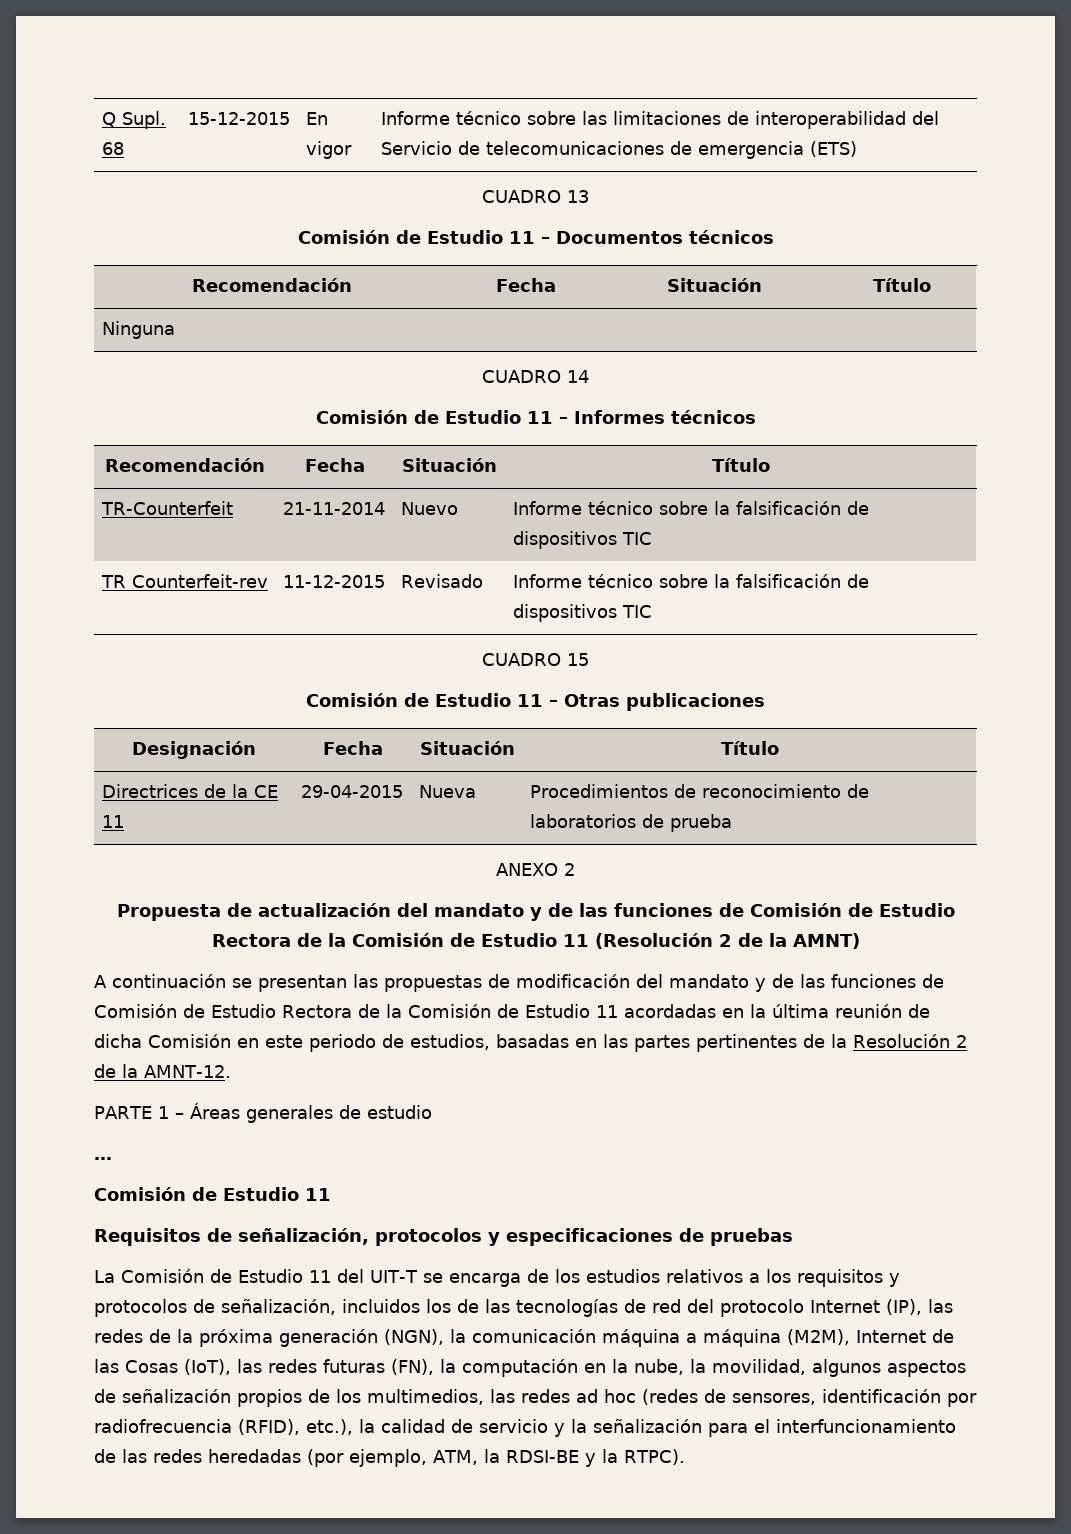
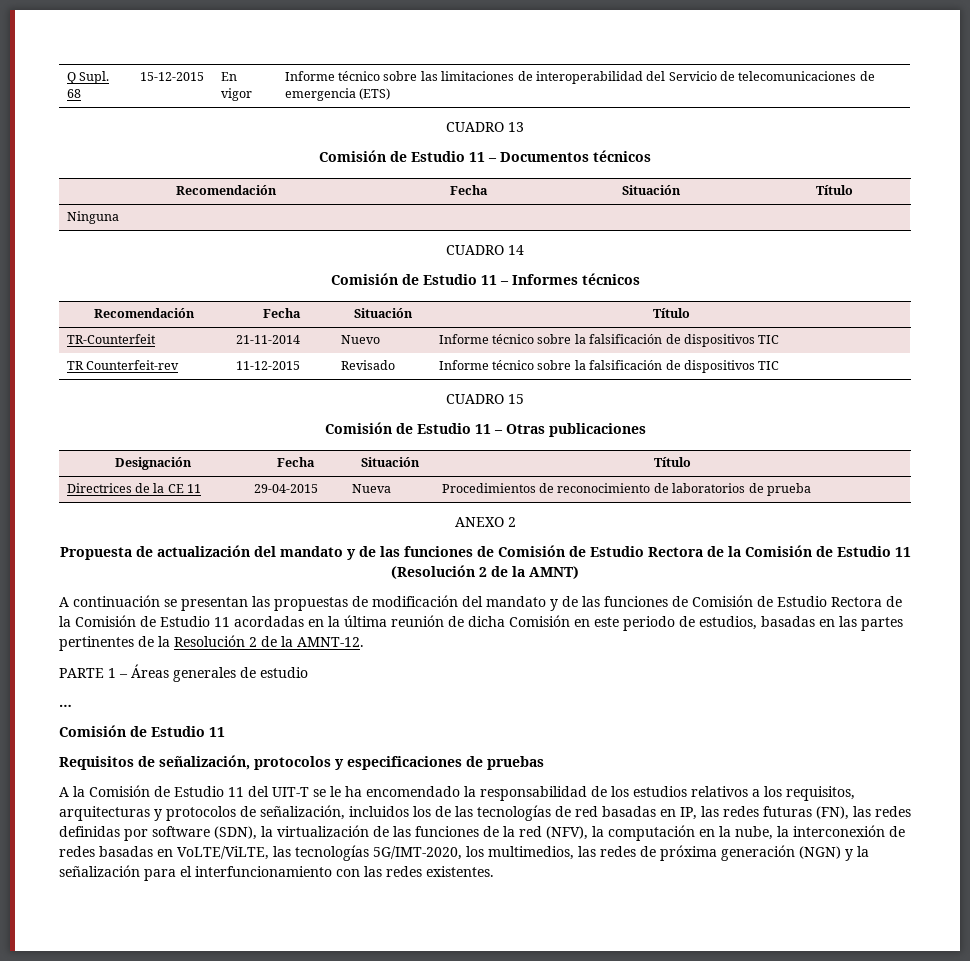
[94,1270,115,1283] La -> [59,786,85,797] A la
[448,1273,521,1287] encarga -> [330,786,587,801] le ha encomendado la responsabilidad
[796,1269,883,1287] requisitos -> [786,786,855,801] [59,806,150,821] requisitos, arquitecturas
[687,1299,953,1317] [94,1329,954,1347] [94,1359,434,1375] del protocolo Internet (IP), las redes de la próxima generación (NGN), la comunicación máquina a máquina (M2M), Internet de las Cosas (IoT), las redes futuras (FN), -> [602,806,911,820] [59,825,588,841] basadas en IP, las redes futuras (FN), las redes definidas por software (SDN), la virtualización de las funciones de la red (NFV),
[712,1359,966,1377] [94,1389,977,1407] [94,1419,548,1435] movilidad, algunos aspectos de señalización propios de los multimedios, las redes ad hoc (redes de sensores, identificación por radiofrecuencia (RFID), etc.), la calidad de servicio -> [793,825,905,837] [59,845,841,861] interconexión de redes basadas en VoLTE/ViLTE, las tecnologías 5G/IMT-2020, los multimedios, las redes de próxima generación (NGN)
[94,1449,685,1467] de las redes heredadas (por ejemplo, ATM, la RDSI-BE y la RTPC). -> [336,866,494,877] con las redes existentes.

